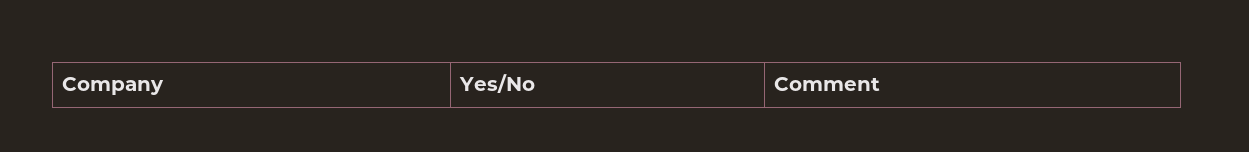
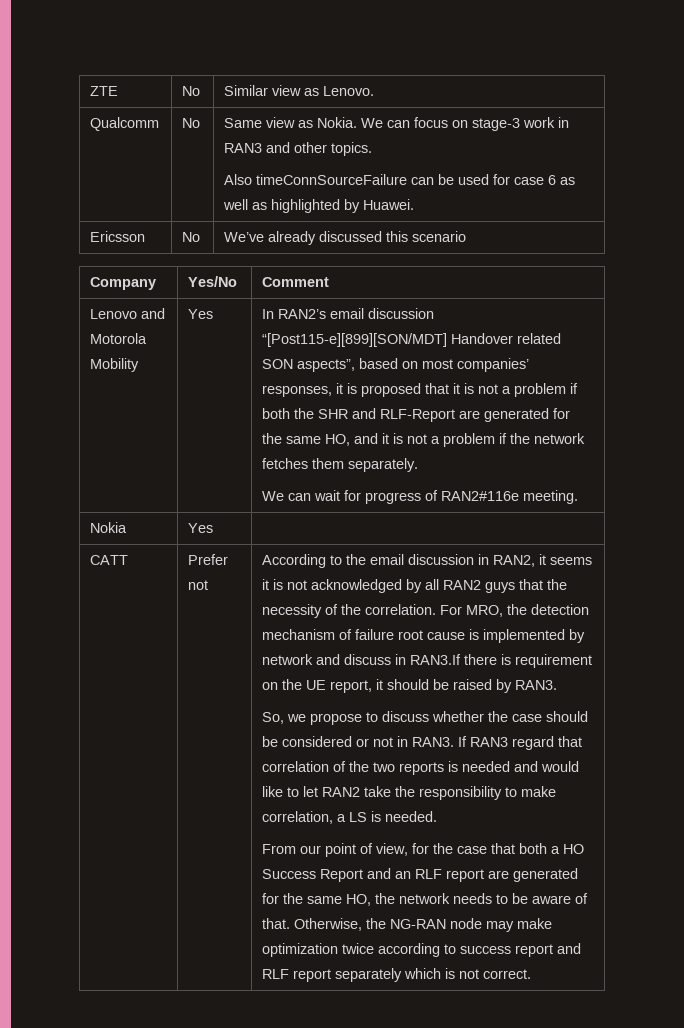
[61,77,164,95] [458,74,535,93] [773,77,880,91] Company | Yes/No | Comment -> [90,86,119,96] [182,86,201,96] [224,85,375,96] [90,117,160,131] [182,118,201,128] [224,117,570,131] [224,142,373,156] [224,174,576,185] [223,199,415,213] [90,231,146,242] [182,232,201,242] [224,231,467,245] [90,277,157,290] [188,276,238,287] [262,277,330,287] [90,308,166,319] [90,333,148,344] [90,358,140,372] [188,309,214,319] [262,308,435,319] [262,333,562,347] [262,358,530,372] [262,383,579,397] [262,408,571,422] [262,433,586,447] [262,458,419,472] [262,490,579,504] [90,522,128,533] [188,523,214,533] [90,555,129,565] [188,554,229,565] [188,580,209,590] [262,554,593,568] [262,579,568,593] [262,604,590,618] [262,629,586,643] [262,654,593,668] [262,679,558,693] [262,711,589,725] [262,736,583,750] [262,761,580,775] [262,786,557,800] [262,811,438,824] [262,843,585,857] [262,868,579,882] [262,893,589,906] [262,918,553,932] [262,943,582,957] [262,968,532,982] ZTE | No | Similar view as Lenovo. // Qualcomm | No | Same view as Nokia. We can focus on stage-3 work in RAN3 and other topics. // Also timeConnSourceFailure can be used for case 6 as well as highlighted by Huawei. // Ericsson | No | We’ve already discussed this scenario // Company | Yes/No | Comment // Lenovo and Motorola Mobility | Yes | In RAN2’s email discussion “[Post115-e][899][SON/MDT] Handover related SON aspects”, based on most companies’ responses, it is proposed that it is not a problem if both the SHR and RLF-Report are generated for the same HO, and it is not a problem if the network fetches them separately. // We can wait for progress of RAN2#116e meeting. // Nokia | Yes | // CATT | Prefer not | According to the email discussion in RAN2, it seems it is not acknowledged by all RAN2 guys that the necessity of the correlation. For MRO, the detection mechanism of failure root cause is implemented by network and discuss in RAN3.If there is requirement on the UE report, it should be raised by RAN3. // So, we propose to discuss whether the case should be considered or not in RAN3. If RAN3 regard that correlation of the two reports is needed and would like to let RAN2 take the responsibility to make correlation, a LS is needed. // From our point of view, for the case that both a HO Success Report and an RLF report are generated for the same HO, the network needs to be aware of that. Otherwise, the NG-RAN node may make optimization twice according to success report and RLF report separately which is not correct.

